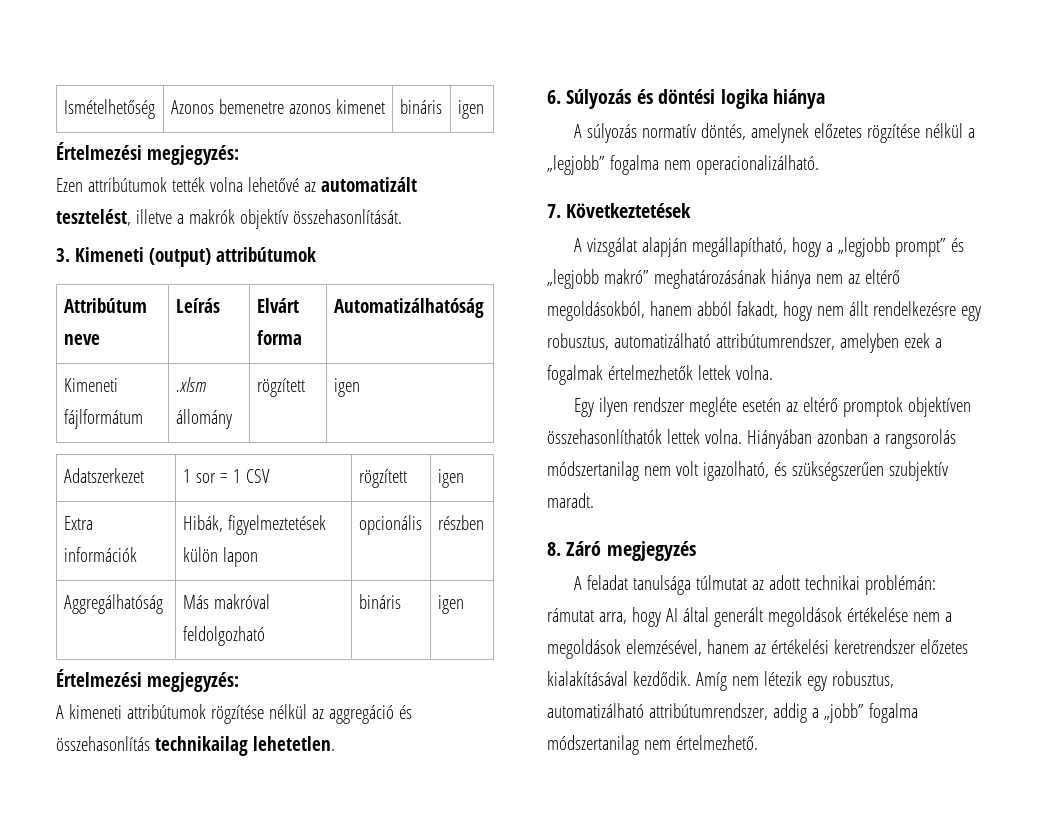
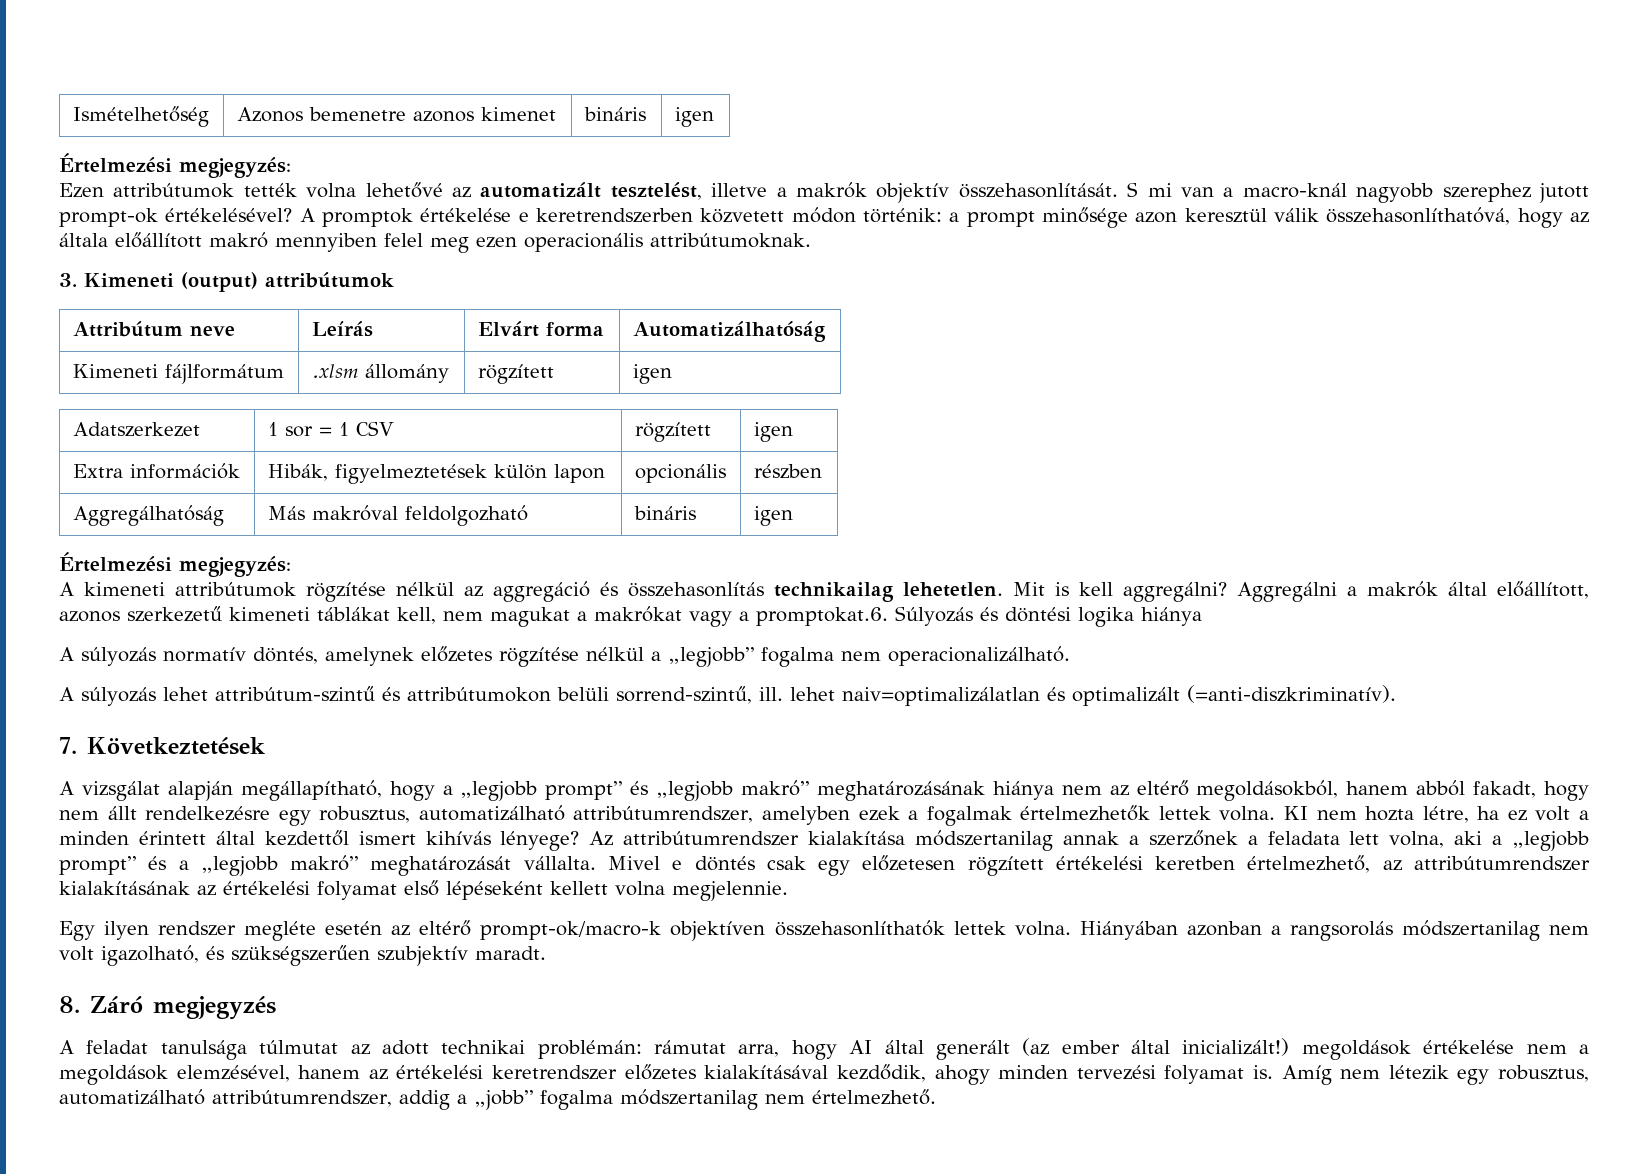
(402, 216) none -> [1127,182,1590,203] [59,207,1589,228] [59,232,811,253] S mi van a macro-knál nagyobb szerephez jutott prompt-ok értékelésével? A promptok értékelése e keretrendszerben közvetett módon történik: a prompt minősége azon keresztül válik összehasonlíthatóvá, hogy az általa előállított makró mennyiben felel meg ezen operacionális attribútumoknak.
[547,90,561,104] // 6. -> [1013,581,1589,602] [59,606,888,627] Mit is kell aggregálni? Aggregálni a makrók által előállított, azonos szerkezetű kimeneti táblákat kell, nem magukat a makrókat vagy a promptokat.6.
(819, 165) none -> [59,685,1396,706] // A súlyozás lehet attribútum-szintű és attribútumokon belüli sorrend-szintű, ill. lehet naiv=optimalizálatlan és optimalizált (=anti-diszkriminatív).
(773, 372) none -> [1283,806,1590,823] [59,830,1590,851] [59,855,1591,876] [59,880,788,901] KI nem hozta létre, ha ez volt a minden érintett által kezdettől ismert kihívás lényege? Az attribútumrendszer kialakítása módszertanilag annak a szerzőnek a feladata lett volna, aki a „legjobb prompt” és a „legjobb makró” meghatározását vállalta. Mivel e döntés csak egy előzetesen rögzített értékelési keretben értelmezhető, az attribútumrendszer kialakításának az értékelési folyamat első lépéseként kellett volna megjelennie.
[843,397,904,417] promptok -> [480,921,662,940] prompt-ok/macro-k
(763, 617) none -> [1022,1038,1290,1056] (az ember által inicializált!)
[632,671,691,686] kezdődik. -> [836,1064,1273,1085] kezdődik, ahogy minden tervezési folyamat is.

